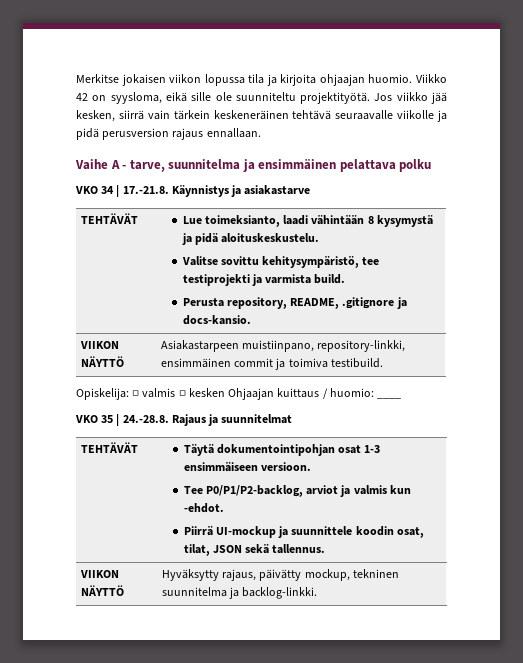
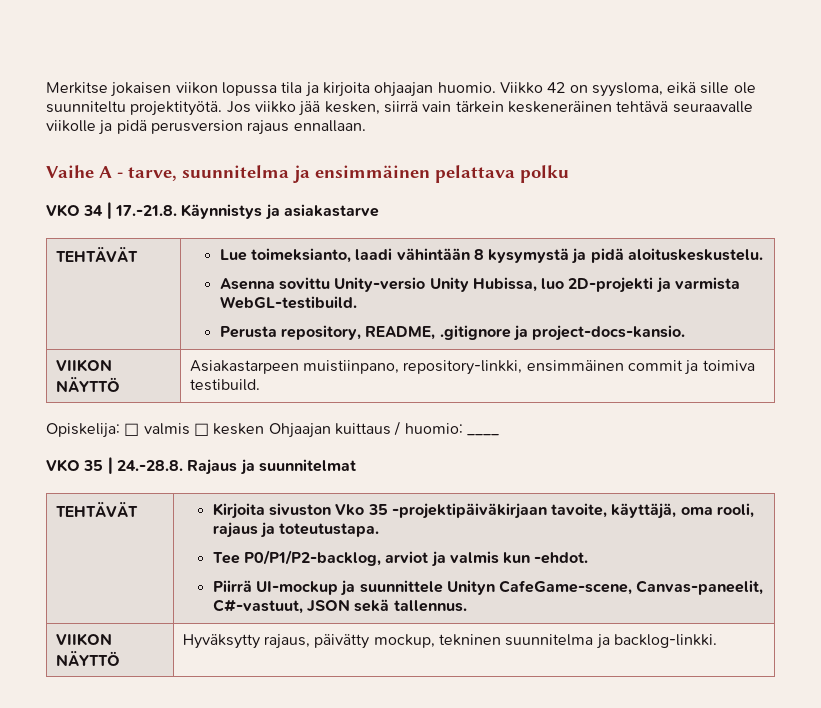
[181,256,380,268] [182,274,250,286] Valitse sovittu kehitysympäristö, tee testiprojekti -> [219,277,654,293] Asenna sovittu Unity-versio Unity Hubissa, luo 2D-projekti
[314,274,346,284] build. -> [219,296,357,309] WebGL-testibuild.
[182,315,251,325] docs-kansio. -> [532,325,686,341] project-docs-kansio.
[183,444,381,456] [183,462,311,472] Täytä dokumentointipohjan osat 1-3 ensimmäiseen versioon. -> [212,503,755,519] [212,522,380,538] Kirjoita sivuston Vko 35 -projektipäiväkirjaan tavoite, käyttäjä, oma rooli, rajaus ja toteutustapa.
[355,526,424,538] [183,544,210,556] koodin osat, tilat, -> [446,580,764,595] [212,599,303,614] Unityn CafeGame-scene, Canvas-paneelit, C#-vastuut,

